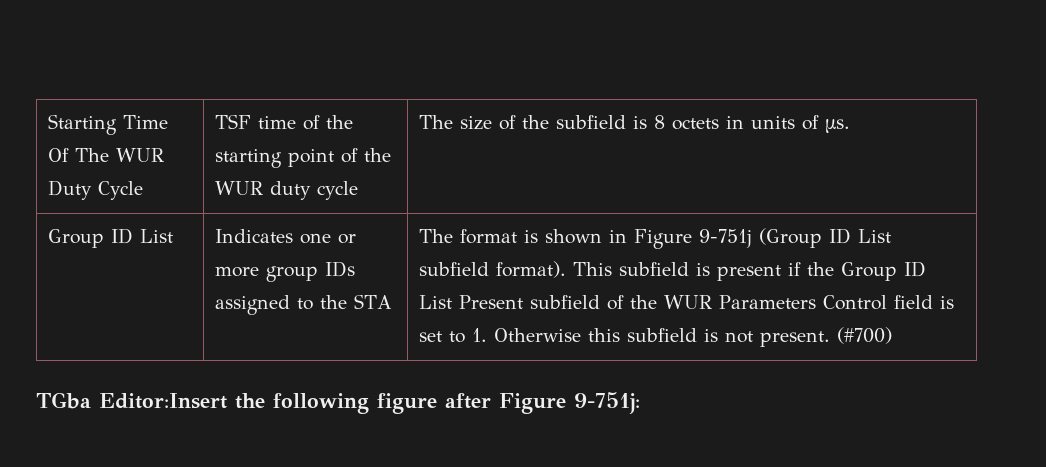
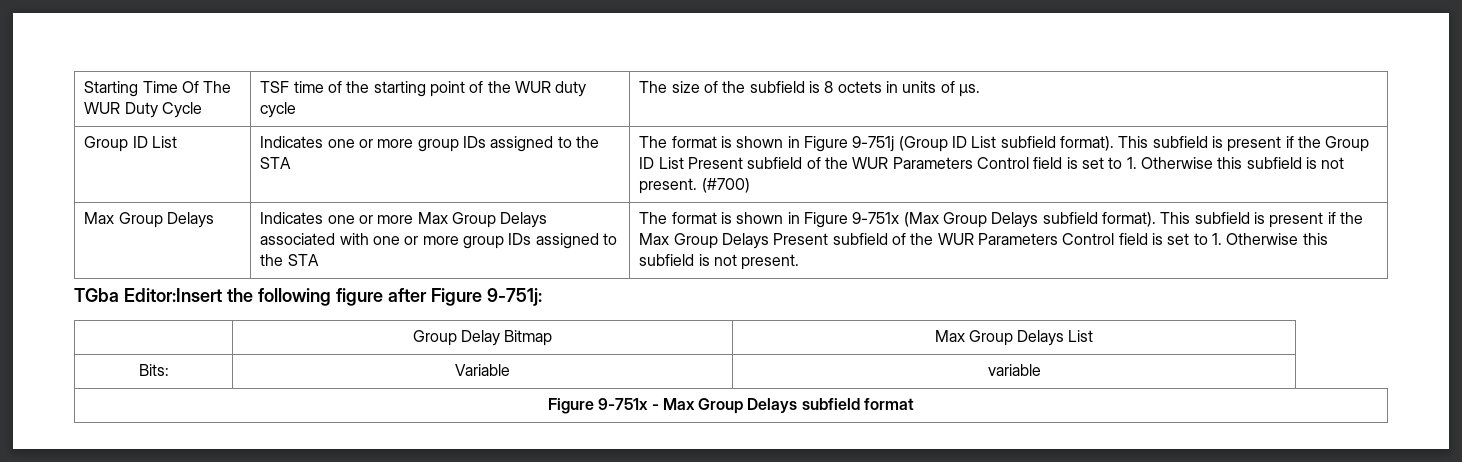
(893, 335) none -> [84,212,215,228] [260,212,548,228] [260,233,618,249] [260,254,319,266] [639,212,1363,228] [639,233,1328,249] [639,254,800,270] // Max Group Delays | Indicates one or more Max Group Delays associated with one or more group IDs assigned to the STA | The format is shown in Figure 9-751x (Max Group Delays subfield format). This subfield is present if the Max Group Delays Present subfield of the WUR Parameters Control field is set to 1. Otherwise this subfield is not present.
(640, 403) none -> [412,330,553,346] [934,330,1094,346] [138,364,169,376] [455,364,510,376] [987,364,1041,376] [547,398,915,414] // | Group Delay Bitmap | Max Group Delays List // Bits: | Variable | variable // Figure 9-751x - Max Group Delays subfield format

